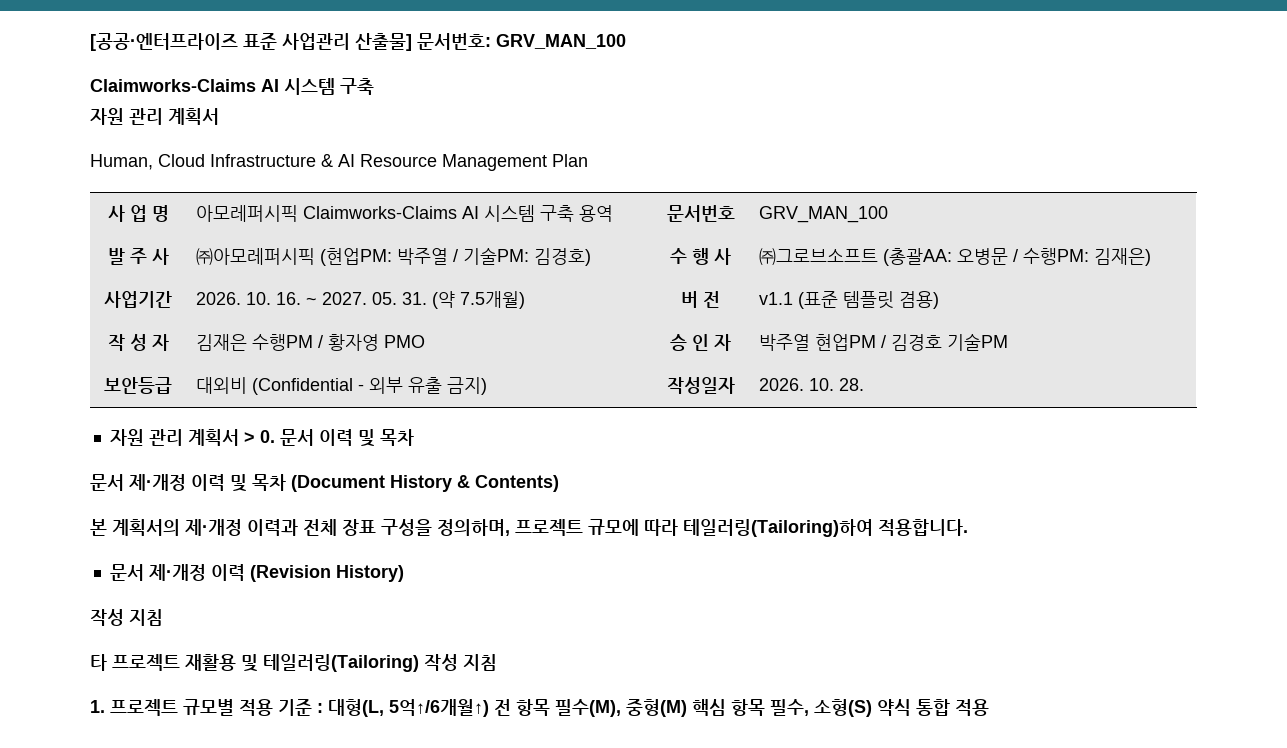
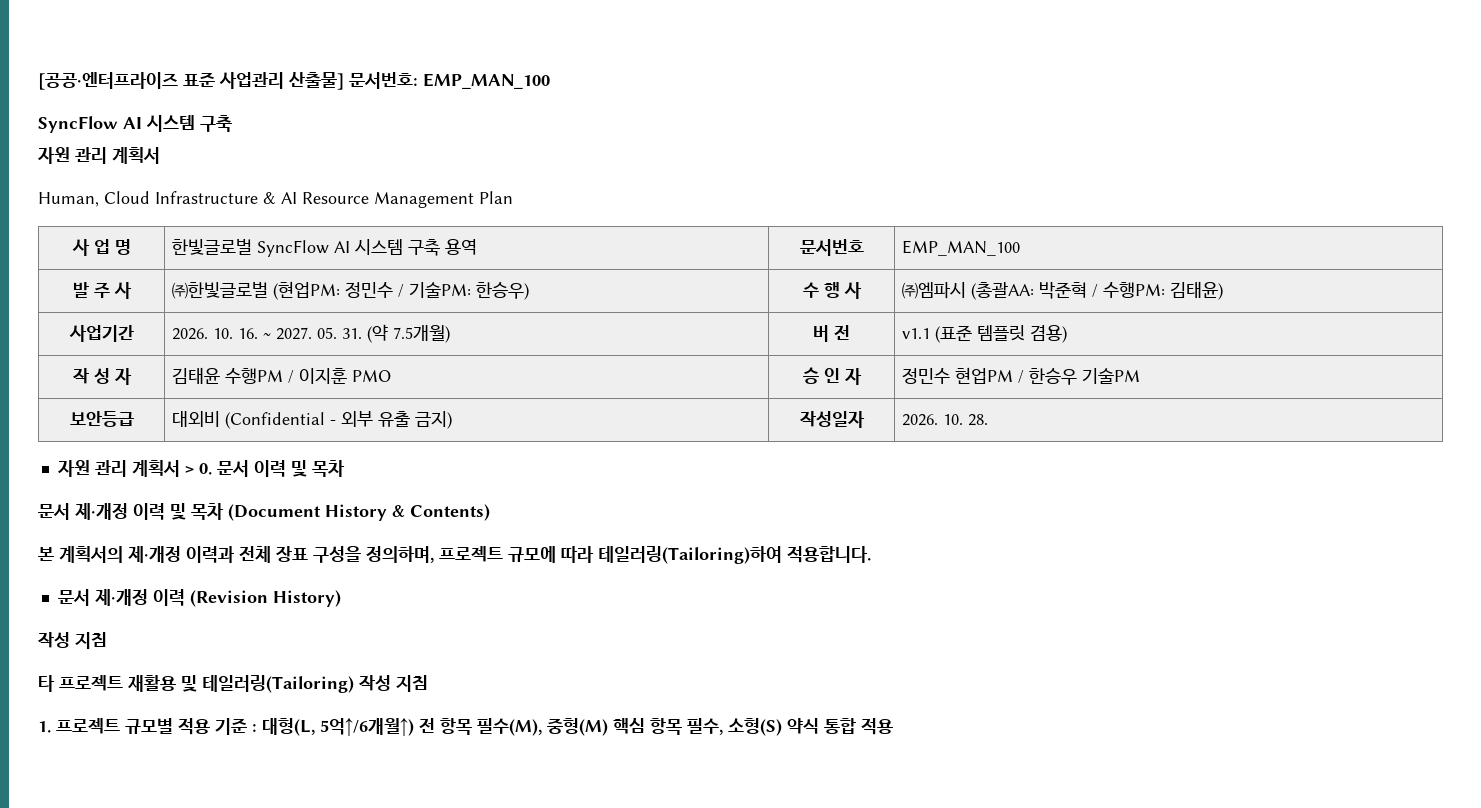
[496,34,626,49] [90,79,256,92] GRV_MAN_100 // Claimworks-Claims -> [423,73,550,89] [38,116,118,133] EMP_MAN_100 // SyncFlow
[195,205,457,222] 아모레퍼시픽 Claimworks-Claims -> [172,238,330,257] 한빛글로벌 SyncFlow
[758,206,888,223] GRV_MAN_100 -> [902,240,1021,256] EMP_MAN_100
[212,248,448,266] 아모레퍼시픽 (현업PM: 박주열 -> [188,281,394,300] 한빛글로벌 (현업PM: 정민수
[533,248,591,266] 김경호) -> [476,282,530,300] 한승우)
[775,248,1008,266] 그로브소프트 (총괄AA: 오병문 -> [918,282,1088,300] 엠파시 (총괄AA: 박준혁
[1093,248,1151,266] 김재은) -> [1170,281,1224,300] 김태윤)
[195,334,247,351] 김재은 -> [172,367,221,384] 김태윤
[327,334,379,351] 황자영 -> [299,368,348,384] 이지훈
[758,334,810,351] 박주열 -> [902,368,951,384] 정민수
[890,334,942,351] 김경호 -> [1029,368,1078,385] 한승우

